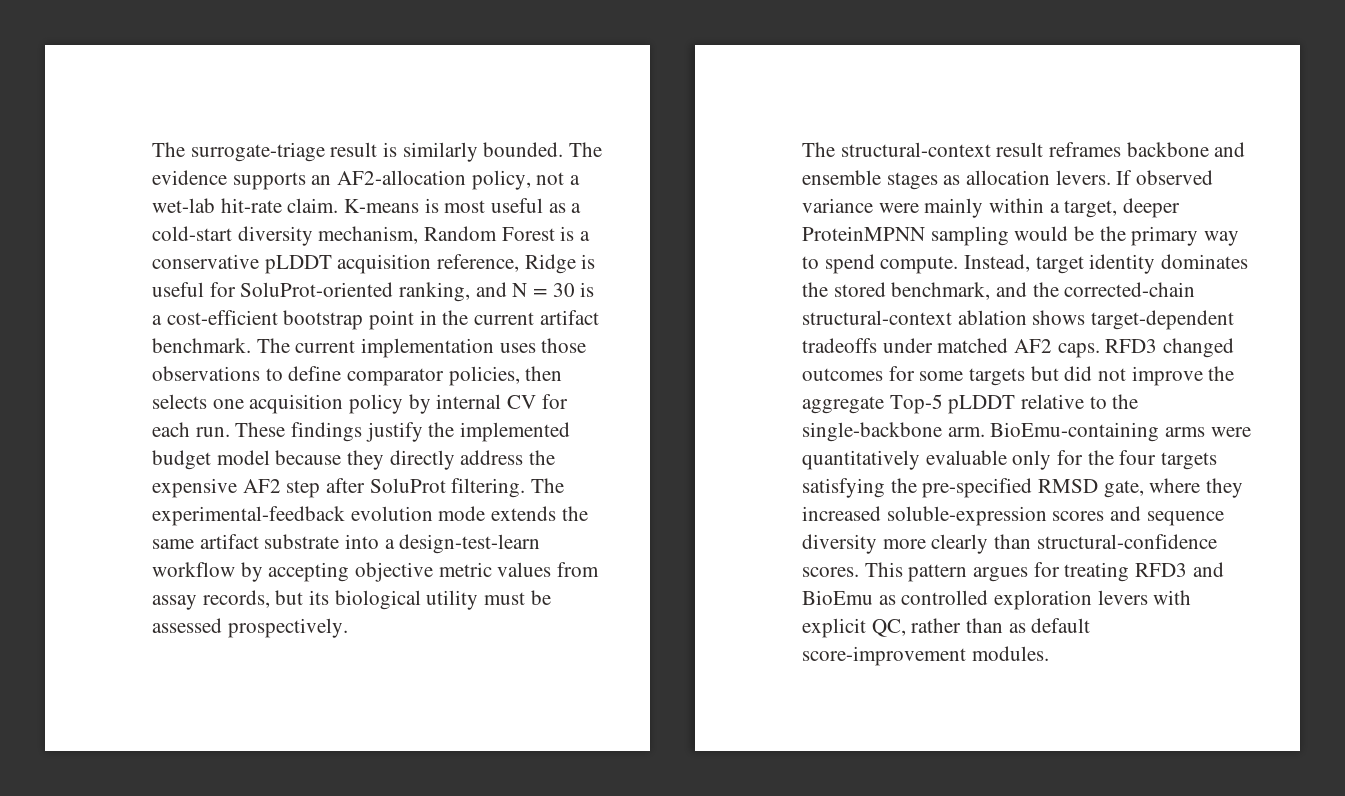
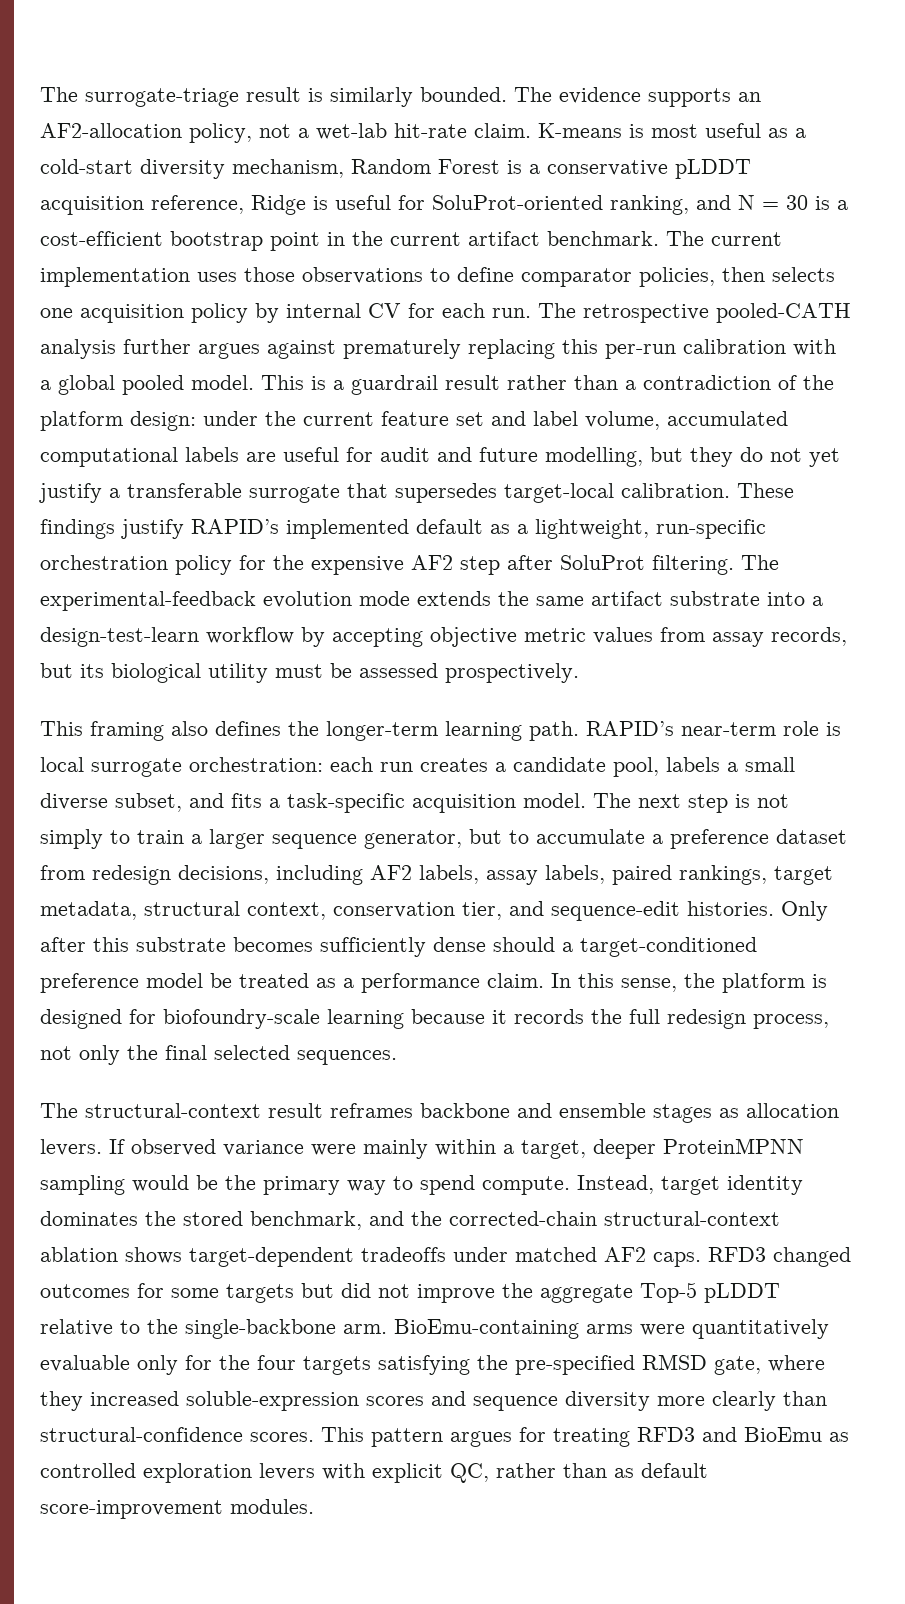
[235,422,571,442] [152,450,524,470] These findings justify the implemented budget model because they directly address -> [538,303,851,323] [40,339,836,359] [40,375,834,395] [40,411,788,431] [40,447,840,467] [39,483,794,503] [40,519,766,539] [40,555,266,575] The retrospective pooled-CATH analysis further argues against prematurely replacing this per-run calibration with a global pooled model. This is a guardrail result rather than a contradiction of the platform design: under the current feature set and label volume, accumulated computational labels are useful for audit and future modelling, but they do not yet justify a transferable surrogate that supersedes target-local calibration. These findings justify RAPID’s implemented default as a lightweight, run-specific orchestration policy for
(348, 628) none -> [40,721,841,741] [40,757,795,777] [40,793,789,813] [40,829,847,849] [40,865,833,885] [40,901,828,921] [40,937,757,957] [40,973,827,993] [40,1009,829,1029] [40,1045,397,1065] // This framing also defines the longer-term learning path. RAPID’s near-term role is local surrogate orchestration: each run creates a candidate pool, labels a small diverse subset, and fits a task-specific acquisition model. The next step is not simply to train a larger sequence generator, but to accumulate a preference dataset from redesign decisions, including AF2 labels, assay labels, paired rankings, target metadata, structural context, conservation tier, and sequence-edit histories. Only after this substrate becomes sufficiently dense should a target-conditioned preference model be treated as a performance claim. In this sense, the platform is designed for biofoundry-scale learning because it records the full redesign process, not only the final selected sequences.

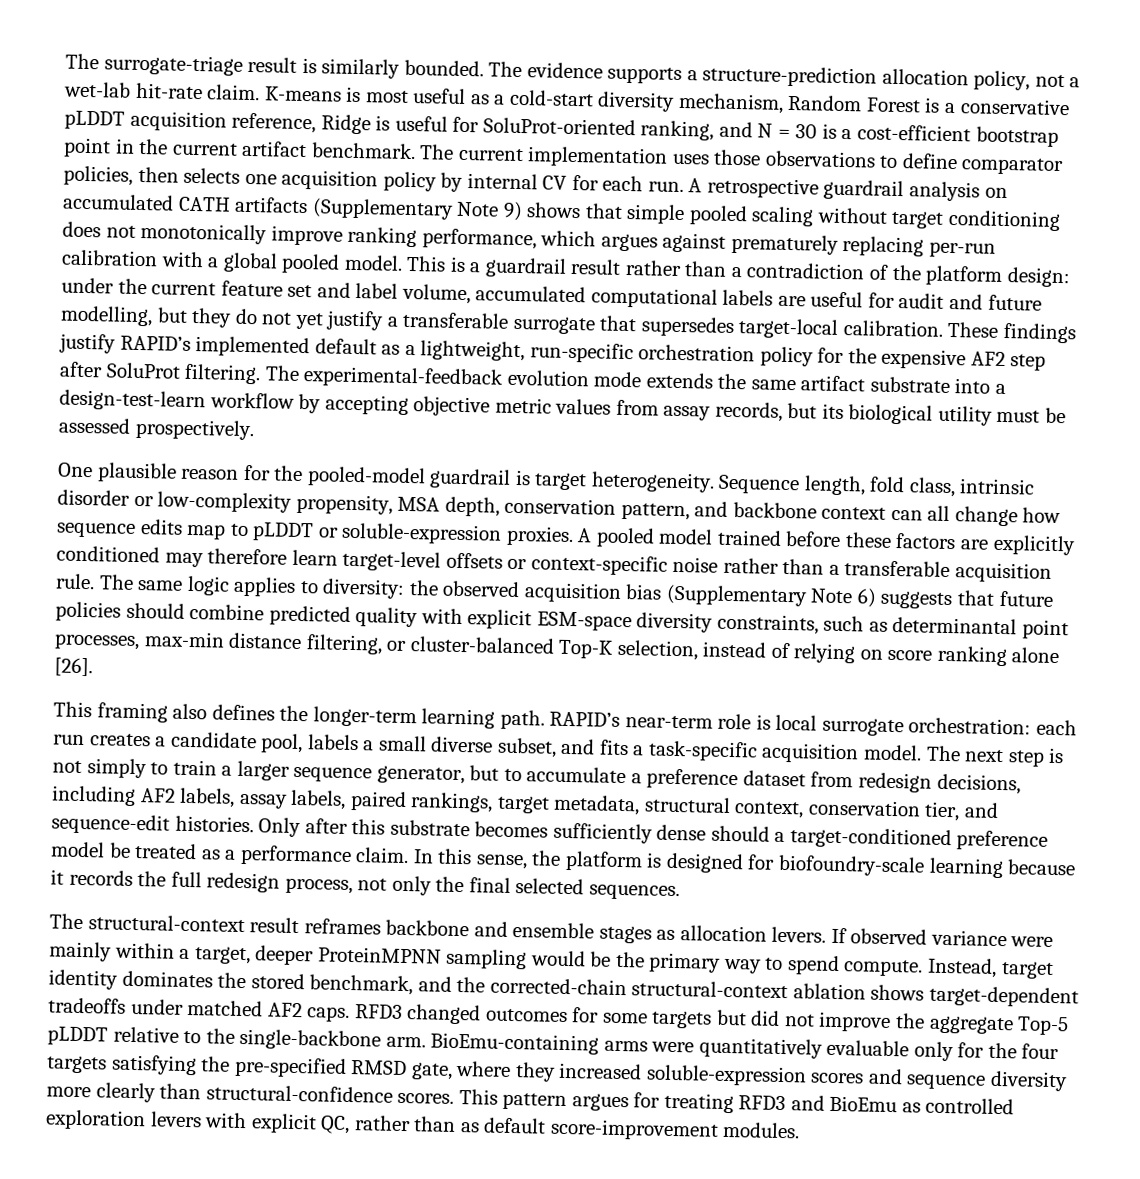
[738,92,761,102] [40,123,182,138] an AF2-allocation -> [686,65,969,88] a structure-prediction allocation
[538,303,851,323] [40,339,191,359] The retrospective pooled-CATH analysis further -> [688,177,1008,202] [62,193,1061,231] [62,221,597,250] A retrospective guardrail analysis on accumulated CATH artifacts (Supplementary Note 9) shows that simple pooled scaling without target conditioning does not monotonically improve ranking performance, which
[562,339,598,354] this -> (925, 246) none
(579, 673) none -> [58,462,1036,498] [57,489,1062,527] [56,519,1076,556] [56,545,1052,583] [55,573,1054,610] [55,601,1069,640] [54,631,1061,667] [54,657,93,677] // One plausible reason for the pooled-model guardrail is target heterogeneity. Sequence length, fold class, intrinsic disorder or low-complexity propensity, MSA depth, conservation pattern, and backbone context can all change how sequence edits map to pLDDT or soluble-expression proxies. A pooled model trained before these factors are explicitly conditioned may therefore learn target-level offsets or context-specific noise rather than a transferable acquisition rule. The same logic applies to diversity: the observed acquisition bias (Supplementary Note 6) suggests that future policies should combine predicted quality with explicit ESM-space diversity constraints, such as determinantal point processes, max-min distance filtering, or cluster-balanced Top-K selection, instead of relying on score ranking alone [26].

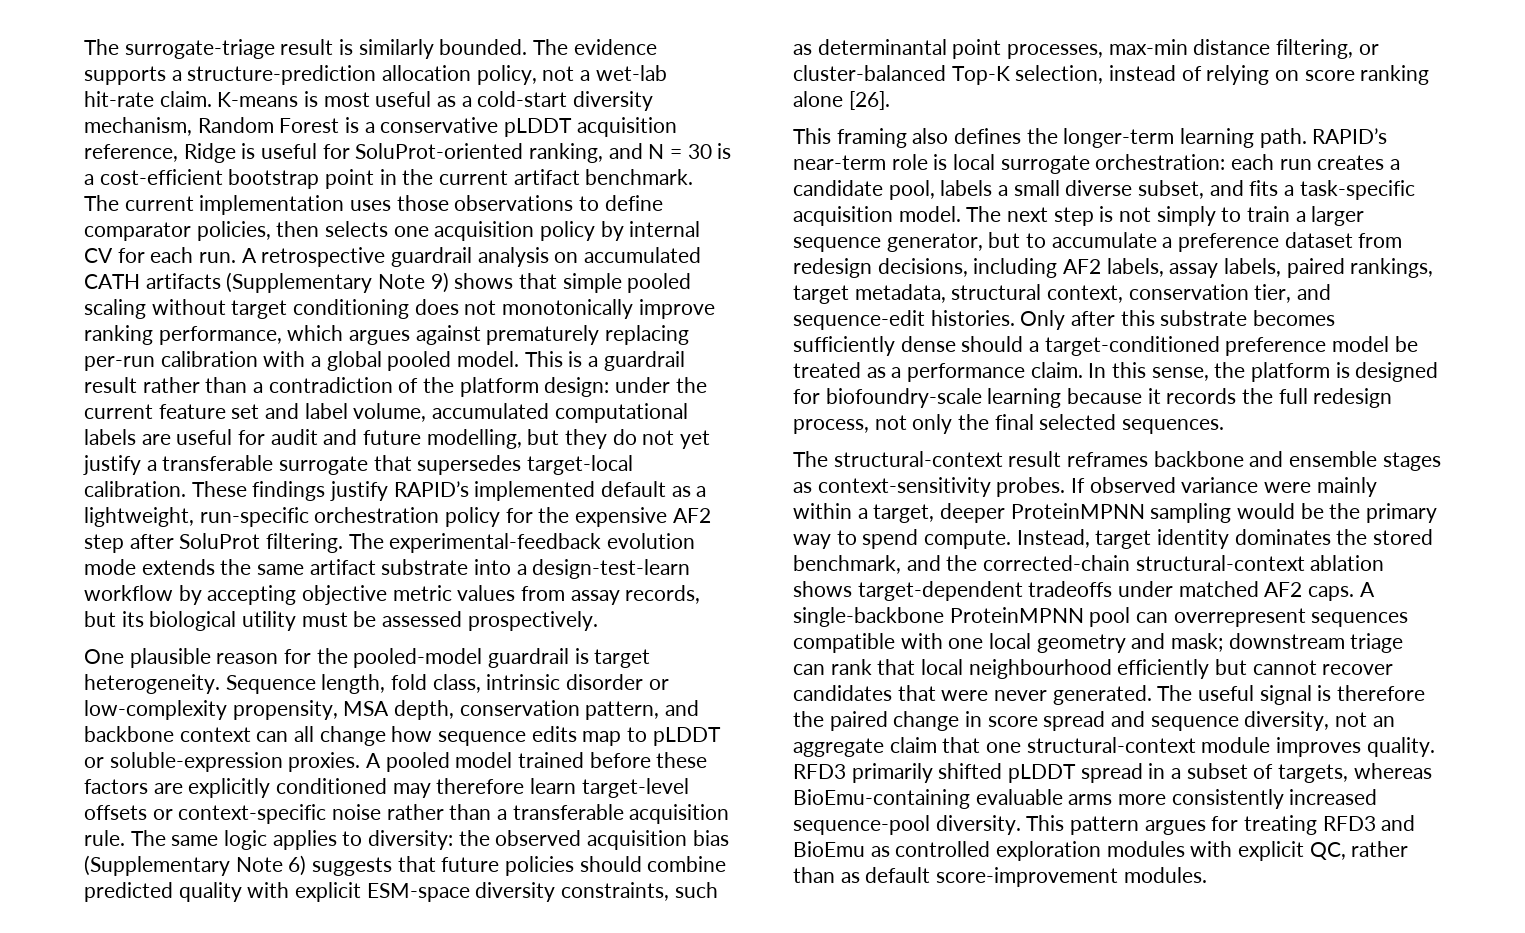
[679,925,827,943] allocation levers. -> [817,477,1066,497] context-sensitivity probes.
[354,1004,1070,1036] [47,1026,1060,1062] [46,1054,1068,1092] [46,1082,455,1104] RFD3 changed outcomes for some targets but did not improve the aggregate Top-5 pLDDT relative to the single-backbone arm. BioEmu-containing arms were quantitatively evaluable only for the four targets satisfying the pre-specified RMSD gate, where they increased soluble-expression scores and sequence diversity more clearly than structural-confidence scores. -> [1359,582,1375,597] [793,607,1409,627] [793,633,1404,653] [793,659,1394,679] [793,685,1426,705] [793,711,1395,731] [793,737,1435,757] [793,763,1432,783] [793,789,1378,809] [793,815,1021,835] A single-backbone ProteinMPNN pool can overrepresent sequences compatible with one local geometry and mask; downstream triage can rank that local neighbourhood efficiently but cannot recover candidates that were never generated. The useful signal is therefore the paired change in score spread and sequence diversity, not an aggregate claim that one structural-context module improves quality. RFD3 primarily shifted pLDDT spread in a subset of targets, whereas BioEmu-containing evaluable arms more consistently increased sequence-pool diversity.
[149,1111,202,1128] levers -> [1106,841,1185,857] modules

